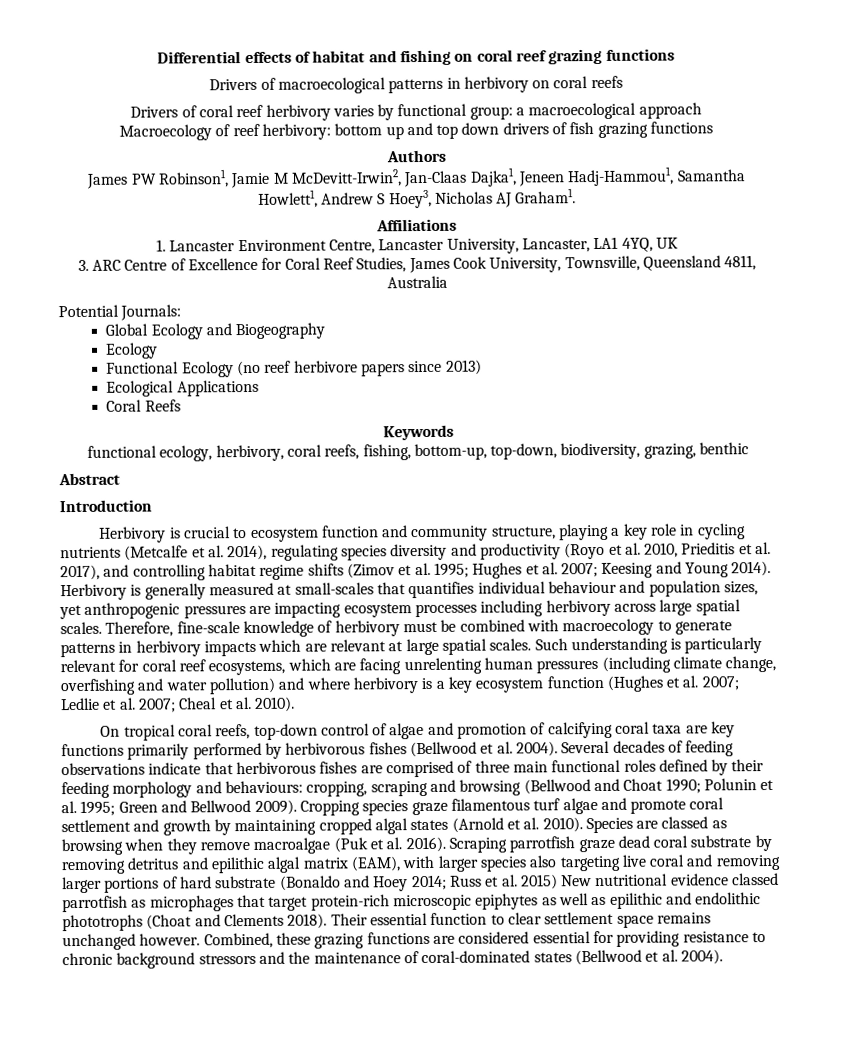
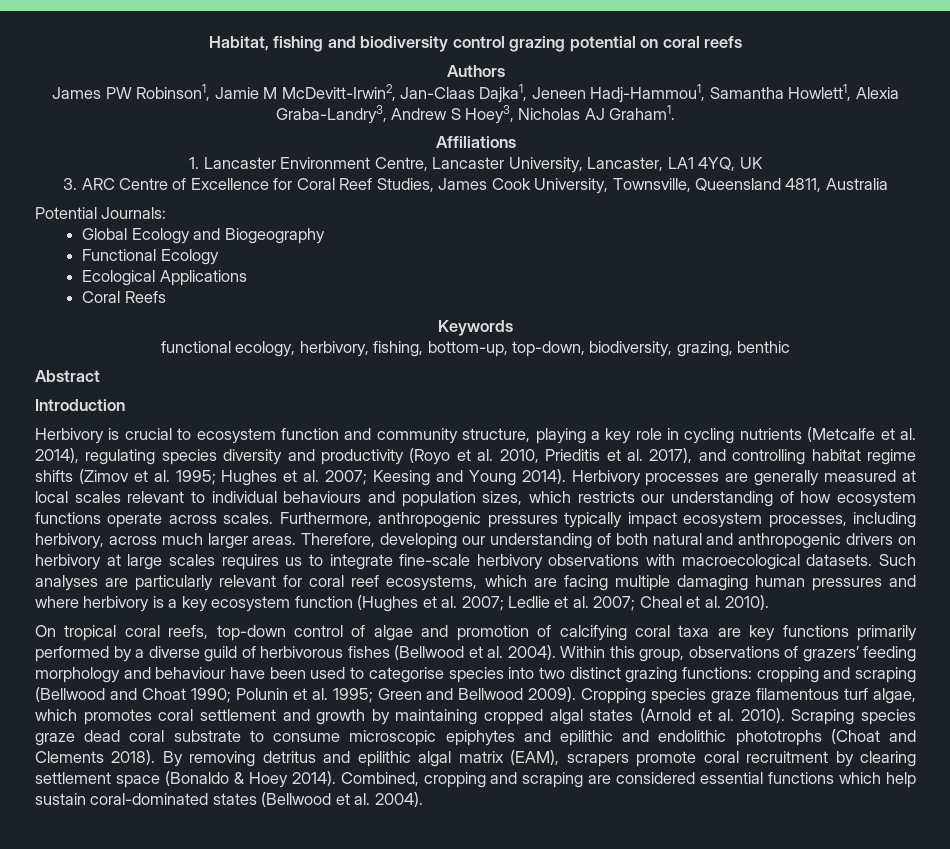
[157,48,675,66] [209,75,623,94] [130,102,702,121] [118,121,714,141] Differential effects of habitat and fishing on coral reef grazing functions // Drivers of macroecological patterns in herbivory on coral reefs // Drivers of coral reef herbivory varies by functional group: a macroecological approach // Macroecology of reef herbivory: bottom up and top down drivers of fish grazing functions -> [208,36,743,52] Habitat, fishing and biodiversity control grazing potential on coral reefs
(318, 198) none -> [855,87,899,99] [275,105,387,124] Alexia Graba-Landry3,
[105,342,159,359] // Ecology -> (325, 236) none
[237,359,482,377] (no reef herbivore papers since 2013) -> (219, 257) none
[286,444,360,460] coral reefs, -> (369, 349) none
[130,584,142,596] is -> [645,473,749,486] processes are
[294,580,758,599] [59,599,741,620] [60,618,732,638] [60,637,682,658] small-scales that quantifies individual behaviour and population sizes, yet anthropogenic pressures are impacting ecosystem processes including herbivory across large spatial scales. Therefore, fine-scale knowledge of herbivory must be combined with macroecology to generate patterns in herbivory impacts which are relevant at large spatial scales. Such understanding is -> [35,491,916,507] [35,512,917,528] [35,533,917,549] [35,554,916,570] [35,575,129,591] local scales relevant to individual behaviours and population sizes, which restricts our understanding of how ecosystem functions operate across scales. Furthermore, anthropogenic pressures typically impact ecosystem processes, including herbivory, across much larger areas. Therefore, developing our understanding of both natural and anthropogenic drivers on herbivory at large scales requires us to integrate fine-scale herbivory observations with macroecological datasets. Such analyses are
[403,655,777,675] [60,677,275,696] unrelenting human pressures (including climate change, overfishing and water pollution) -> [614,575,882,591] multiple damaging human pressures
(282, 750) none -> [135,646,256,662] a diverse guild of
[561,740,735,757] [61,759,765,778] [61,779,522,799] Several decades of feeding observations indicate that herbivorous fishes are comprised of three main functional roles defined by their feeding morphology and behaviours: cropping, scraping and browsing -> [560,646,916,662] [35,667,916,683] Within this group, observations of grazers’ feeding morphology and behaviour have been used to categorise species into two distinct grazing functions: cropping and scraping
[562,797,687,815] algae and promote -> [873,688,917,704] [35,709,152,725] algae, which promotes
[585,816,727,834] [61,834,772,856] [61,854,781,875] [62,872,780,894] [62,893,607,913] Species are classed as browsing when they remove macroalgae (Puk et al. 2016). Scraping parrotfish graze dead coral substrate by removing detritus and epilithic algal matrix (EAM), with larger species also targeting live coral and removing larger portions of hard substrate (Bonaldo and Hoey 2014; Russ et al. 2015) New nutritional evidence classed parrotfish as microphages that target protein-rich microscopic epiphytes as well as -> [791,709,916,725] [35,730,551,746] Scraping species graze dead coral substrate to consume microscopic epiphytes and
[330,911,711,928] [62,930,766,951] [62,951,419,969] Their essential function to clear settlement space remains unchanged however. Combined, these grazing functions are considered essential for providing resistance to chronic background stressors and the maintenance of -> [162,750,917,767] [35,771,917,788] [35,793,86,805] By removing detritus and epilithic algal matrix (EAM), scrapers promote coral recruitment by clearing settlement space (Bonaldo & Hoey 2014). Combined, cropping and scraping are considered essential functions which help sustain

